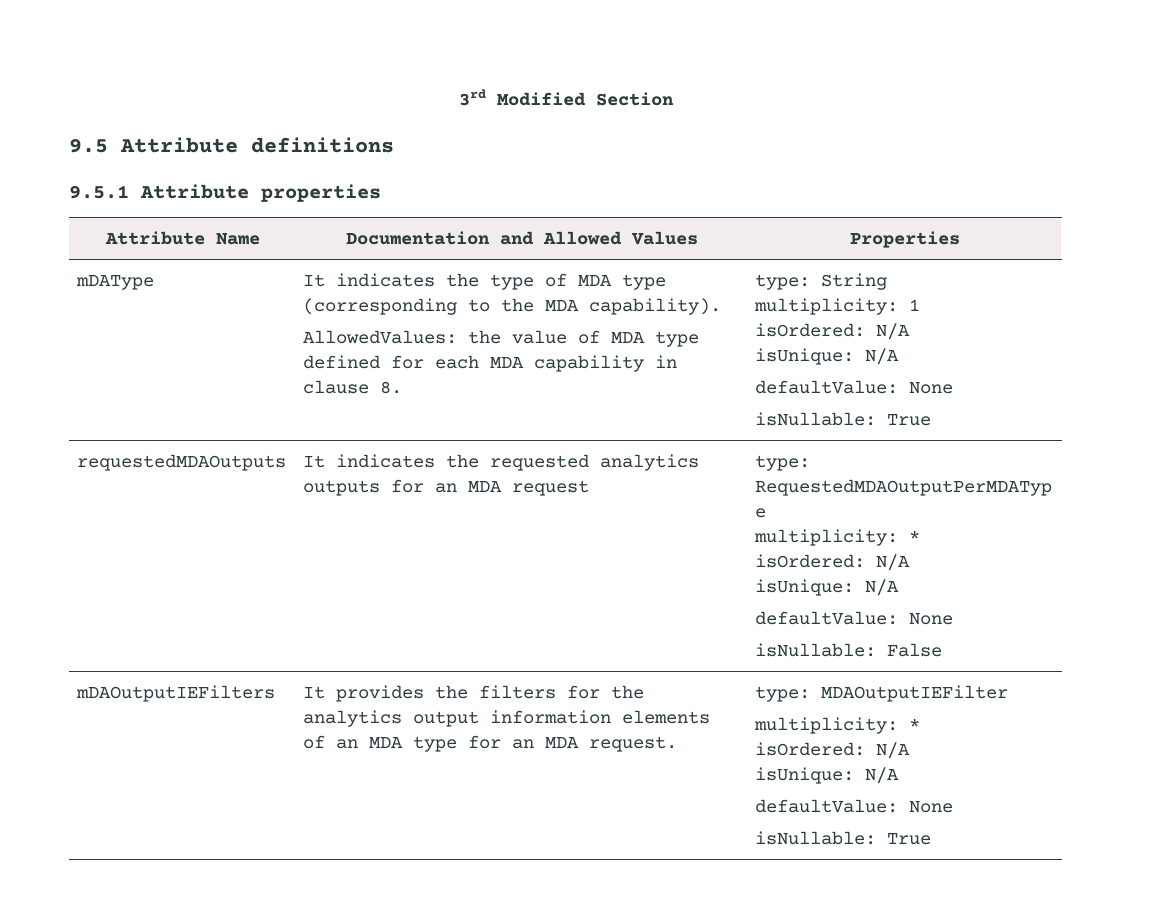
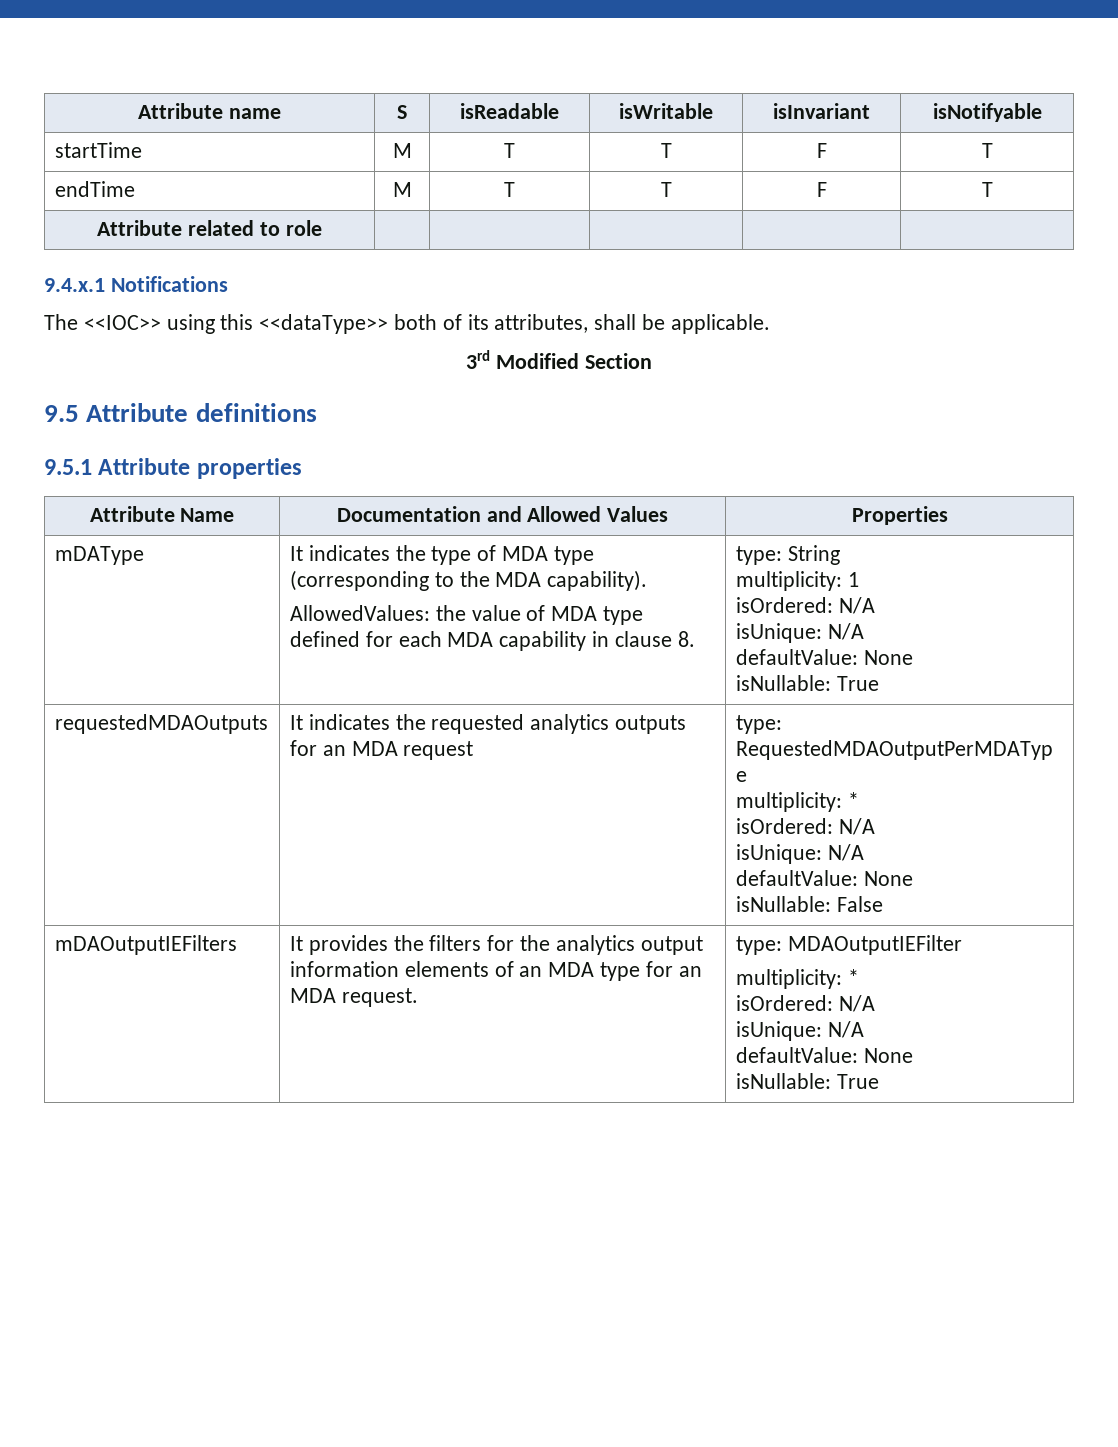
(458, 97) none -> [138,103,281,119] [397,105,408,119] [460,103,559,119] [619,103,713,119] [773,103,870,119] [932,103,1042,122] [54,142,142,158] [392,143,412,158] [504,143,515,158] [660,143,672,158] [816,143,827,158] [981,143,993,158] [54,181,135,197] [392,182,412,197] [504,182,515,197] [660,182,672,197] [816,182,827,197] [981,182,993,197] [97,220,322,236] [44,276,228,292] [44,314,770,334] Attribute name | S | isReadable | isWritable | isInvariant | isNotifyable // startTime | M | T | T | F | T // endTime | M | T | T | F | T // Attribute related to role | | | | | // 9.4.x.1 Notifications // The <<IOC>> using this <<dataType>> both of its attributes, shall be applicable. //

